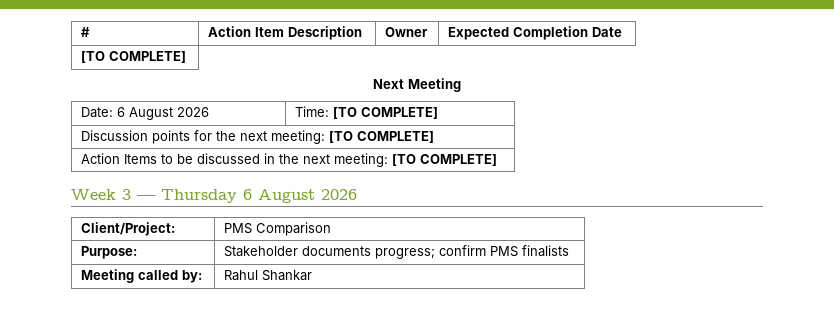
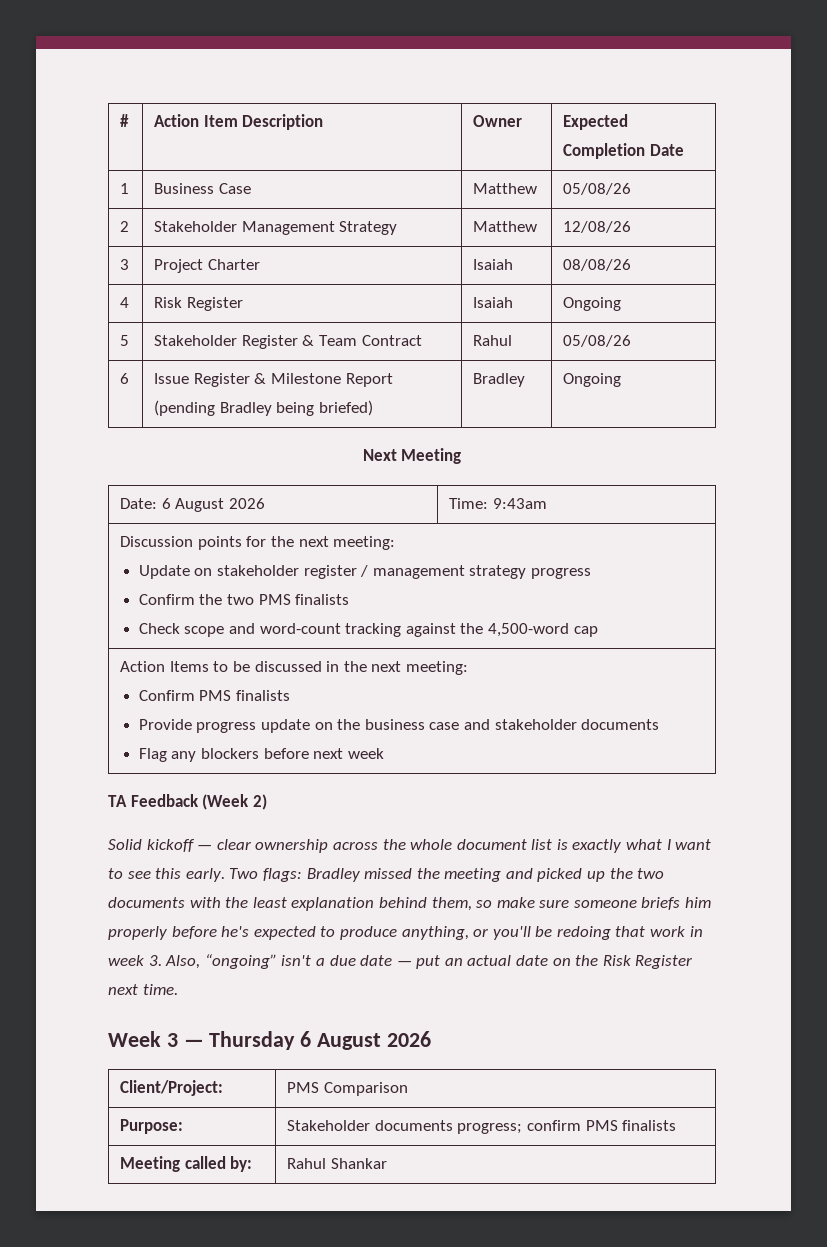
[81,51,187,63] [TO COMPLETE] -> [120,183,130,194] [154,183,251,194] [473,183,538,194] [563,183,632,195] [120,221,130,232] [154,221,398,235] [473,221,538,232] [563,221,632,233] [120,259,130,270] [154,259,260,273] [473,259,514,270] [563,259,632,271] [120,297,130,308] [154,297,243,311] [473,297,514,308] [563,297,622,311] [120,335,130,346] [154,335,422,349] [473,335,513,346] [563,335,632,347] [120,373,130,384] [154,373,393,387] [154,400,373,416] [473,373,526,387] [563,373,622,387] 1 | Business Case | Matthew | 05/08/26 // 2 | Stakeholder Management Strategy | Matthew | 12/08/26 // 3 | Project Charter | Isaiah | 08/08/26 // 4 | Risk Register | Isaiah | Ongoing // 5 | Stakeholder Register & Team Contract | Rahul | 05/08/26 // 6 | Issue Register & Milestone Report (pending Bradley being briefed) | Bradley | Ongoing
[333,107,439,119] [TO COMPLETE] -> [492,498,547,509] 9:43am
[329,131,435,143] [TO COMPLETE] -> [138,565,591,579] [138,594,350,605] [138,623,598,637] // Update on stakeholder register / management strategy progress // Confirm the two PMS finalists // Check scope and word-count tracking against the 4,500-word cap
[392,154,498,166] [TO COMPLETE] -> [138,690,291,701] [138,719,660,733] [138,748,384,762] [108,794,267,810] [108,839,712,853] [108,868,665,882] [108,897,712,911] [108,926,703,940] [108,954,693,969] [108,984,178,995] // Confirm PMS finalists // Provide progress update on the business case and stakeholder documents // Flag any blockers before next week // TA Feedback (Week 2) // Solid kickoff — clear ownership across the whole document list is exactly what I want to see this early. Two flags: Bradley missed the meeting and picked up the two documents with the least explanation behind them, so make sure someone briefs him properly before he's expected to produce anything, or you'll be redoing that work in week 3. Also, “ongoing” isn't a due date — put an actual date on the Risk Register next time.

